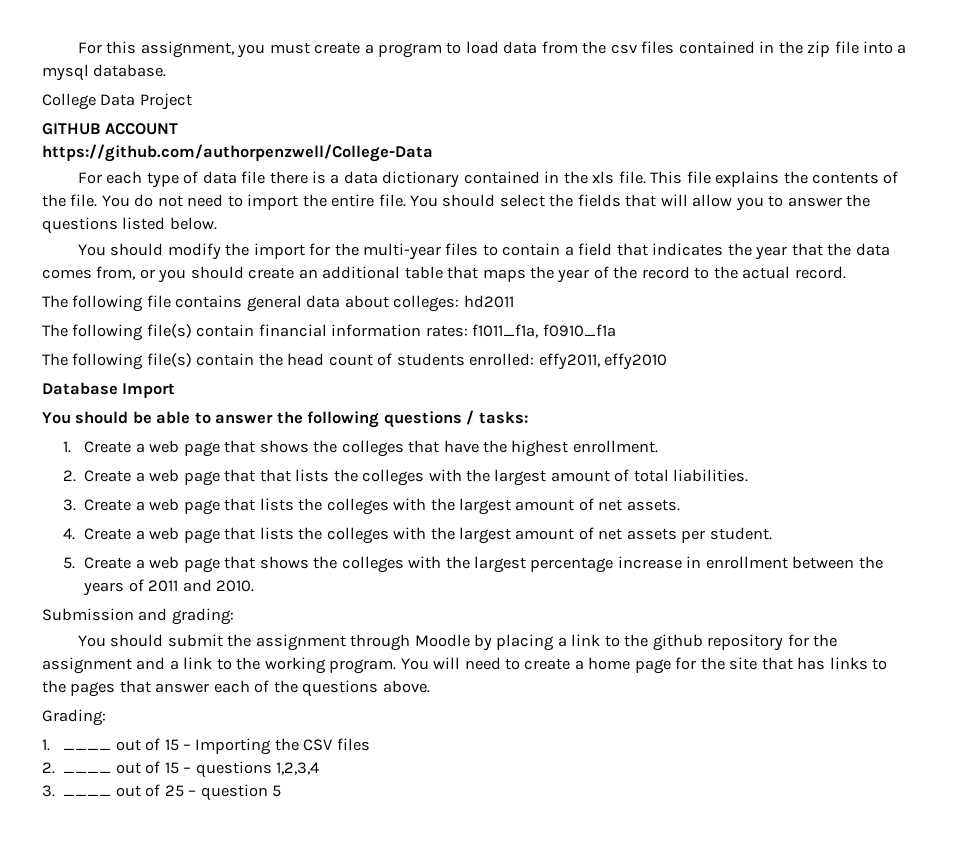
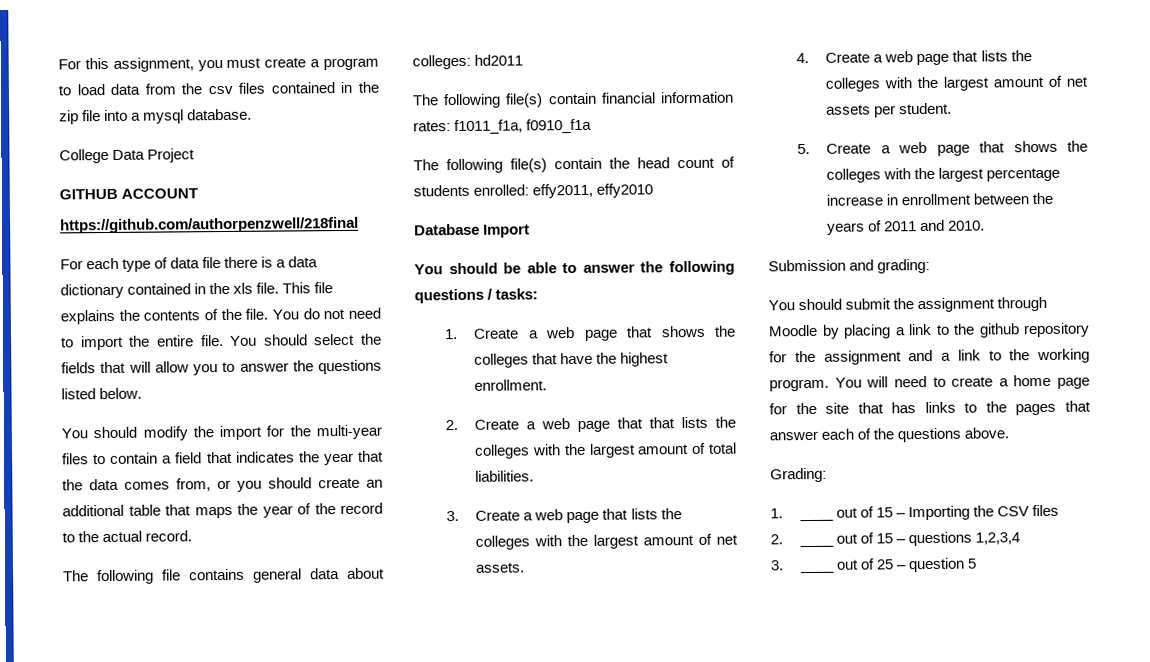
[42,144,433,162] https://github.com/authorpenzwell/College-Data -> [60,216,359,234] https://github.com/authorpenzwell/218final

